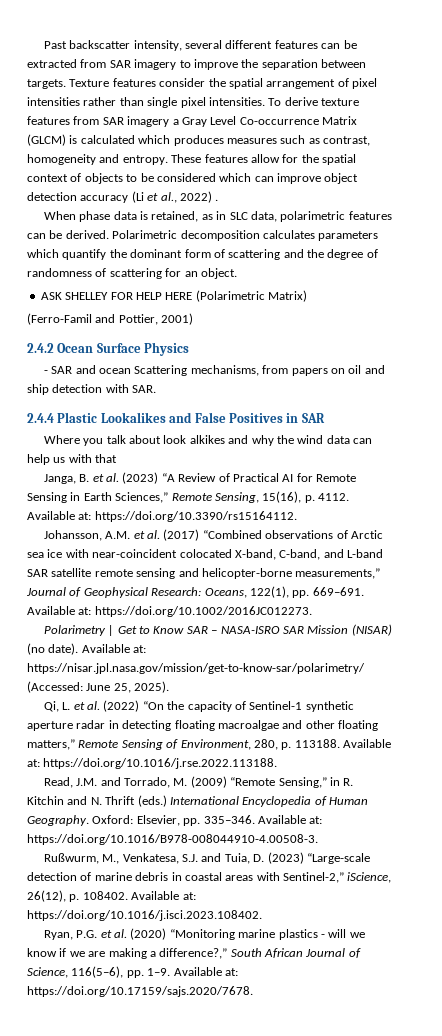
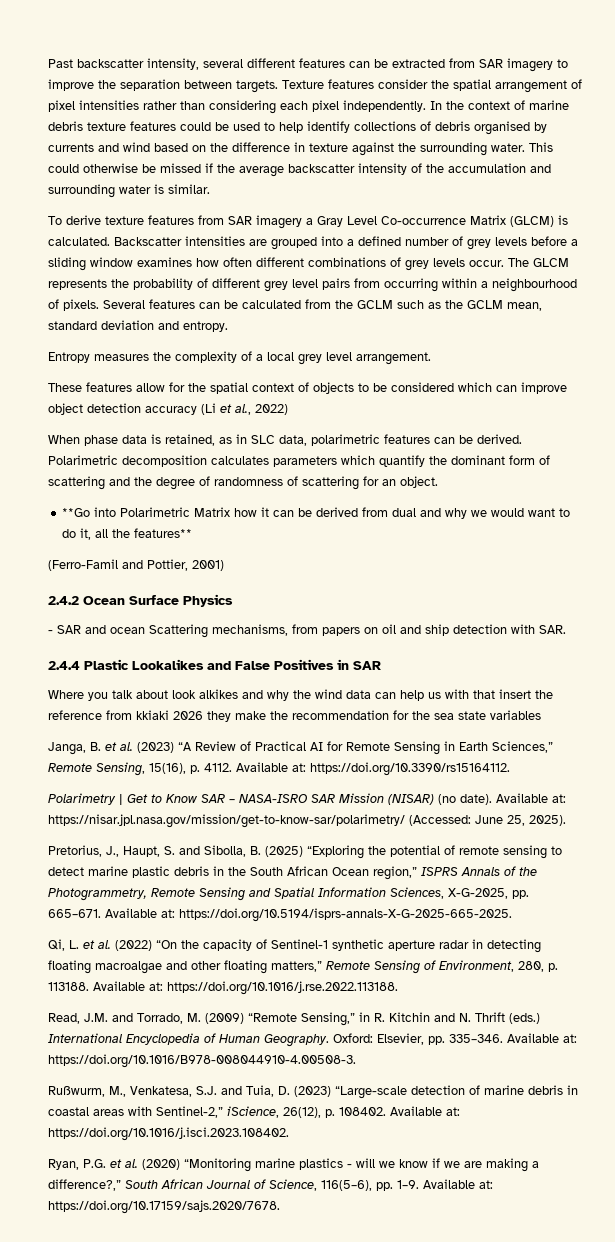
[147,97,265,108] single pixel intensities. -> [209,100,569,114] [48,121,547,135] [48,142,553,156] [48,163,551,177] [48,184,210,198] considering each pixel independently. In the context of marine debris texture features could be used to help identify collections of debris organised by currents and wind based on the difference in texture against the surrounding water. This could otherwise be missed if the average backscatter intensity of the accumulation and surrounding water is similar. //
[80,135,370,146] [27,154,168,165] calculated which produces measures such as contrast, homogeneity and entropy. -> [48,236,578,250] [48,257,569,271] [48,278,577,292] [48,299,542,311] [48,320,228,332] [48,351,431,365] calculated. Backscatter intensities are grouped into a defined number of grey levels before a sliding window examines how often different combinations of grey levels occur. The GLCM represents the probability of different grey level pairs from occurring within a neighbourhood of pixels. Several features can be calculated from the GCLM such as the GCLM mean, standard deviation and entropy. // Entropy measures the complexity of a local grey level arrangement. //
[215,199,219,201] . -> (288, 409) none
[40,290,307,302] ASK SHELLEY FOR HELP HERE (Polarimetric Matrix) -> [62,507,571,519] [62,528,193,540] **Go into Polarimetric Matrix how it can be derived from dual and why we would want to do it, all the features**
(118, 458) none -> [499,689,553,699] [48,710,541,722] insert the reference from kkiaki 2026 they make the recommendation for the sea state variables
[43,529,383,541] [27,549,383,560] [27,568,381,579] [26,586,364,598] [27,606,312,617] // Johansson, A.M. et al. (2017) “Combined observations of Arctic sea ice with near-coincident colocated X-band, C-band, and L-band SAR satellite remote sensing and helicopter-borne measurements,” Journal of Geophysical Research: Oceans, 122(1), pp. 669–691. Available at: https://doi.org/10.1002/2016JC012273. -> (510, 769) none
(170, 687) none -> [48,845,562,859] [48,866,537,880] [48,887,529,901] [48,908,512,922] // Pretorius, J., Haupt, S. and Sibolla, B. (2025) “Exploring the potential of remote sensing to detect marine plastic debris in the South African Ocean region,” ISPRS Annals of the Photogrammetry, Remote Sensing and Spatial Information Sciences, X-G-2025, pp. 665–671. Available at: https://doi.org/10.5194/isprs-annals-X-G-2025-665-2025.

